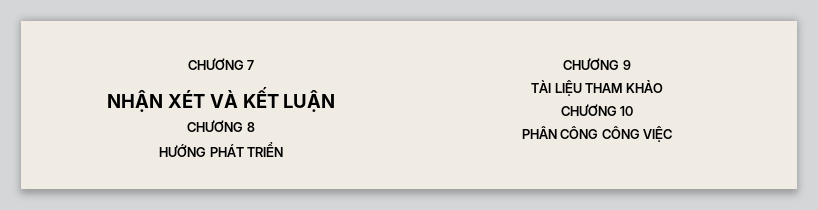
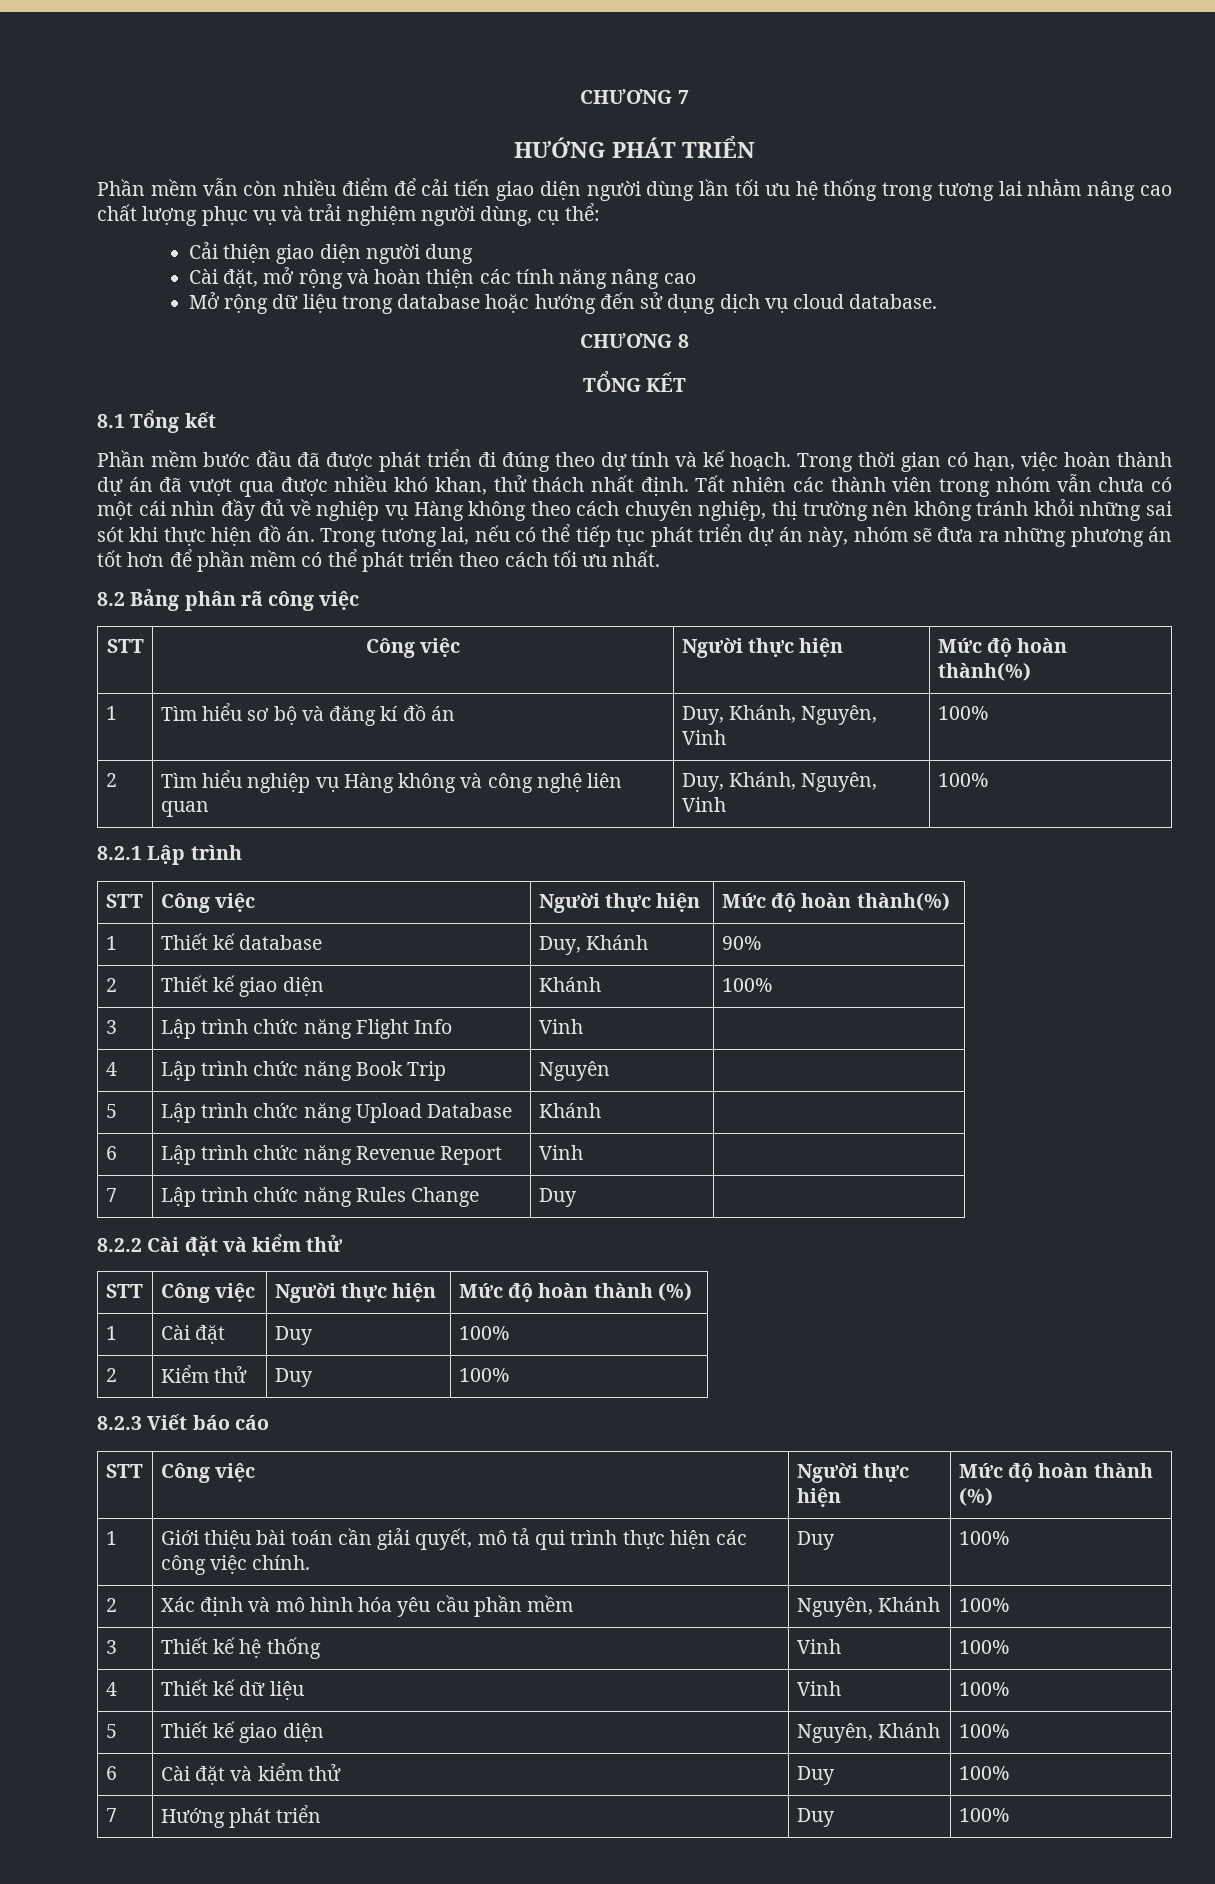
[106,87,336,112] [187,120,255,132] [158,142,284,157] [563,58,631,70] [531,80,663,96] [560,104,634,116] [521,126,673,142] NHẬN XÉT VÀ KẾT LUẬN // CHƯƠNG 8 // HƯỚNG PHÁT TRIỂN // CHƯƠNG 9 // TÀI LIỆU THAM KHẢO // CHƯƠNG 10 // PHÂN CÔNG CÔNG VIỆC -> [514,135,755,158] [97,178,1172,201] [97,203,600,226] [188,242,474,264] [188,267,696,289] [188,292,938,314] [580,333,689,348] [582,370,687,392] [97,409,216,433] [97,449,1172,472] [97,474,1173,497] [97,499,1172,521] [97,524,1172,547] [97,549,661,572] [97,588,360,611] [106,639,144,653] [365,638,461,658] [681,638,844,658] [937,638,1068,657] [937,662,1031,681] [105,706,117,720] [160,703,455,726] [681,705,878,725] [681,730,726,745] [937,706,988,720] [105,773,117,787] [160,770,623,793] [160,801,209,817] [681,772,878,792] [681,797,726,812] [937,773,988,787] [97,845,242,865] [105,894,143,908] [160,893,256,913] [538,893,701,913] [721,892,950,912] [105,936,117,950] [160,933,323,950] [538,935,649,955] [721,936,761,950] [105,978,117,992] [160,975,324,997] [538,977,601,992] [721,978,772,992] [105,1020,117,1034] [160,1019,453,1039] [538,1019,583,1034] [105,1062,117,1076] [160,1061,447,1081] [538,1061,610,1081] [105,1104,117,1118] [160,1103,513,1123] [538,1103,601,1118] [105,1146,117,1160] [160,1145,503,1165] [538,1145,583,1160] [105,1188,117,1202] [160,1187,480,1207] [538,1188,577,1207] [97,1233,344,1256] [105,1284,143,1298] [160,1283,256,1303] [274,1283,437,1303] [458,1282,692,1302] [105,1326,117,1340] [160,1325,226,1344] [274,1326,313,1345] [458,1326,509,1340] [105,1368,117,1382] [160,1365,248,1383] [274,1368,313,1387] [458,1368,509,1382] [97,1414,269,1430] [105,1464,143,1478] [160,1463,256,1483] [796,1463,910,1483] [796,1488,841,1507] [958,1463,1153,1482] [958,1487,993,1506] [105,1531,117,1545] [160,1528,748,1550] [160,1555,311,1575] [796,1531,835,1550] [958,1531,1009,1545] [105,1598,117,1612] [160,1595,574,1617] [796,1597,941,1617] [958,1598,1009,1612] [105,1640,117,1654] [160,1637,321,1659] [796,1639,841,1654] [958,1640,1009,1654] [105,1682,117,1696] [160,1679,304,1700] [796,1681,841,1696] [958,1682,1009,1696] [105,1724,117,1738] [160,1721,324,1743] [796,1723,941,1743] [958,1724,1009,1738] [105,1766,117,1780] [160,1763,341,1785] [796,1766,835,1785] [958,1766,1009,1780] [105,1808,117,1822] [160,1805,322,1828] [796,1808,835,1827] [958,1808,1009,1822] HƯỚNG PHÁT TRIỂN // Phần mềm vẫn còn nhiều điểm để cải tiến giao diện người dùng lần tối ưu hệ thống trong tương lai nhằm nâng cao chất lượng phục vụ và trải nghiệm người dùng, cụ thể: // Cải thiện giao diện người dung // Cài đặt, mở rộng và hoàn thiện các tính năng nâng cao // Mở rộng dữ liệu trong database hoặc hướng đến sử dụng dịch vụ cloud database. // CHƯƠNG 8 // TỔNG KẾT // 8.1 Tổng kết // Phần mềm bước đầu đã được phát triển đi đúng theo dự tính và kế hoạch. Trong thời gian có hạn, việc hoàn thành dự án đã vượt qua được nhiều khó khan, thử thách nhất định. Tất nhiên các thành viên trong nhóm vẫn chưa có một cái nhìn đầy đủ về nghiệp vụ Hàng không theo cách chuyên nghiệp, thị trường nên không tránh khỏi những sai sót khi thực hiện đồ án. Trong tương lai, nếu có thể tiếp tục phát triển dự án này, nhóm sẽ đưa ra những phương án tốt hơn để phần mềm có thể phát triển theo cách tối ưu nhất. // 8.2 Bảng phân rã công việc // STT | Công việc | Người thực hiện | Mức độ hoàn thành(%) // 1 | Tìm hiểu sơ bộ và đăng kí đồ án | Duy, Khánh, Nguyên, Vinh | 100% // 2 | Tìm hiểu nghiệp vụ Hàng không và công nghệ liên quan | Duy, Khánh, Nguyên, Vinh | 100% // 8.2.1 Lập trình // STT | Công việc | Người thực hiện | Mức độ hoàn thành(%) // 1 | Thiết kế database | Duy, Khánh | 90% // 2 | Thiết kế giao diện | Khánh | 100% // 3 | Lập trình chức năng Flight Info | Vinh | // 4 | Lập trình chức năng Book Trip | Nguyên | // 5 | Lập trình chức năng Upload Database | Khánh | // 6 | Lập trình chức năng Revenue Report | Vinh | // 7 | Lập trình chức năng Rules Change | Duy | // 8.2.2 Cài đặt và kiểm thử // STT | Công việc | Người thực hiện | Mức độ hoàn thành (%) // 1 | Cài đặt | Duy | 100% // 2 | Kiểm thử | Duy | 100% // 8.2.3 Viết báo cáo // STT | Công việc | Người thực hiện | Mức độ hoàn thành (%) // 1 | Giới thiệu bài toán cần giải quyết, mô tả qui trình thực hiện các công việc chính. | Duy | 100% // 2 | Xác định và mô hình hóa yêu cầu phần mềm | Nguyên, Khánh | 100% // 3 | Thiết kế hệ thống | Vinh | 100% // 4 | Thiết kế dữ liệu | Vinh | 100% // 5 | Thiết kế giao diện | Nguyên, Khánh | 100% // 6 | Cài đặt và kiểm thử | Duy | 100% // 7 | Hướng phát triển | Duy | 100%

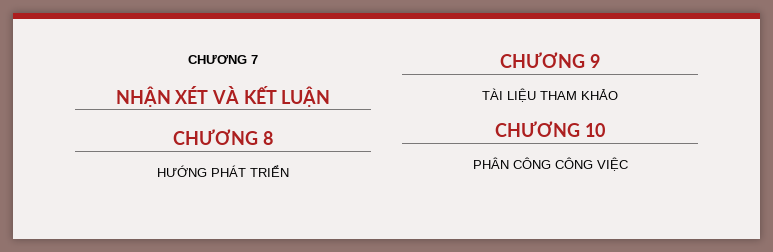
[514,135,755,158] [97,178,1172,201] [97,203,600,226] [188,242,474,264] [188,267,696,289] [188,292,938,314] [580,333,689,348] [582,370,687,392] [97,409,216,433] [97,449,1172,472] [97,474,1173,497] [97,499,1172,521] [97,524,1172,547] [97,549,661,572] [97,588,360,611] [106,639,144,653] [365,638,461,658] [681,638,844,658] [937,638,1068,657] [937,662,1031,681] [105,706,117,720] [160,703,455,726] [681,705,878,725] [681,730,726,745] [937,706,988,720] [105,773,117,787] [160,770,623,793] [160,801,209,817] [681,772,878,792] [681,797,726,812] [937,773,988,787] [97,845,242,865] [105,894,143,908] [160,893,256,913] [538,893,701,913] [721,892,950,912] [105,936,117,950] [160,933,323,950] [538,935,649,955] [721,936,761,950] [105,978,117,992] [160,975,324,997] [538,977,601,992] [721,978,772,992] [105,1020,117,1034] [160,1019,453,1039] [538,1019,583,1034] [105,1062,117,1076] [160,1061,447,1081] [538,1061,610,1081] [105,1104,117,1118] [160,1103,513,1123] [538,1103,601,1118] [105,1146,117,1160] [160,1145,503,1165] [538,1145,583,1160] [105,1188,117,1202] [160,1187,480,1207] [538,1188,577,1207] [97,1233,344,1256] [105,1284,143,1298] [160,1283,256,1303] [274,1283,437,1303] [458,1282,692,1302] [105,1326,117,1340] [160,1325,226,1344] [274,1326,313,1345] [458,1326,509,1340] [105,1368,117,1382] [160,1365,248,1383] [274,1368,313,1387] [458,1368,509,1382] [97,1414,269,1430] [105,1464,143,1478] [160,1463,256,1483] [796,1463,910,1483] [796,1488,841,1507] [958,1463,1153,1482] [958,1487,993,1506] [105,1531,117,1545] [160,1528,748,1550] [160,1555,311,1575] [796,1531,835,1550] [958,1531,1009,1545] [105,1598,117,1612] [160,1595,574,1617] [796,1597,941,1617] [958,1598,1009,1612] [105,1640,117,1654] [160,1637,321,1659] [796,1639,841,1654] [958,1640,1009,1654] [105,1682,117,1696] [160,1679,304,1700] [796,1681,841,1696] [958,1682,1009,1696] [105,1724,117,1738] [160,1721,324,1743] [796,1723,941,1743] [958,1724,1009,1738] [105,1766,117,1780] [160,1763,341,1785] [796,1766,835,1785] [958,1766,1009,1780] [105,1808,117,1822] [160,1805,322,1828] [796,1808,835,1827] [958,1808,1009,1822] HƯỚNG PHÁT TRIỂN // Phần mềm vẫn còn nhiều điểm để cải tiến giao diện người dùng lần tối ưu hệ thống trong tương lai nhằm nâng cao chất lượng phục vụ và trải nghiệm người dùng, cụ thể: // Cải thiện giao diện người dung // Cài đặt, mở rộng và hoàn thiện các tính năng nâng cao // Mở rộng dữ liệu trong database hoặc hướng đến sử dụng dịch vụ cloud database. // CHƯƠNG 8 // TỔNG KẾT // 8.1 Tổng kết // Phần mềm bước đầu đã được phát triển đi đúng theo dự tính và kế hoạch. Trong thời gian có hạn, việc hoàn thành dự án đã vượt qua được nhiều khó khan, thử thách nhất định. Tất nhiên các thành viên trong nhóm vẫn chưa có một cái nhìn đầy đủ về nghiệp vụ Hàng không theo cách chuyên nghiệp, thị trường nên không tránh khỏi những sai sót khi thực hiện đồ án. Trong tương lai, nếu có thể tiếp tục phát triển dự án này, nhóm sẽ đưa ra những phương án tốt hơn để phần mềm có thể phát triển theo cách tối ưu nhất. // 8.2 Bảng phân rã công việc // STT | Công việc | Người thực hiện | Mức độ hoàn thành(%) // 1 | Tìm hiểu sơ bộ và đăng kí đồ án | Duy, Khánh, Nguyên, Vinh | 100% // 2 | Tìm hiểu nghiệp vụ Hàng không và công nghệ liên quan | Duy, Khánh, Nguyên, Vinh | 100% // 8.2.1 Lập trình // STT | Công việc | Người thực hiện | Mức độ hoàn thành(%) // 1 | Thiết kế database | Duy, Khánh | 90% // 2 | Thiết kế giao diện | Khánh | 100% // 3 | Lập trình chức năng Flight Info | Vinh | // 4 | Lập trình chức năng Book Trip | Nguyên | // 5 | Lập trình chức năng Upload Database | Khánh | // 6 | Lập trình chức năng Revenue Report | Vinh | // 7 | Lập trình chức năng Rules Change | Duy | // 8.2.2 Cài đặt và kiểm thử // STT | Công việc | Người thực hiện | Mức độ hoàn thành (%) // 1 | Cài đặt | Duy | 100% // 2 | Kiểm thử | Duy | 100% // 8.2.3 Viết báo cáo // STT | Công việc | Người thực hiện | Mức độ hoàn thành (%) // 1 | Giới thiệu bài toán cần giải quyết, mô tả qui trình thực hiện các công việc chính. | Duy | 100% // 2 | Xác định và mô hình hóa yêu cầu phần mềm | Nguyên, Khánh | 100% // 3 | Thiết kế hệ thống | Vinh | 100% // 4 | Thiết kế dữ liệu | Vinh | 100% // 5 | Thiết kế giao diện | Nguyên, Khánh | 100% // 6 | Cài đặt và kiểm thử | Duy | 100% // 7 | Hướng phát triển | Duy | 100% -> [115,86,331,107] [173,129,273,145] [157,165,289,177] [500,52,600,68] [482,88,618,102] [495,121,605,137] [472,157,628,171] NHẬN XÉT VÀ KẾT LUẬN // CHƯƠNG 8 // HƯỚNG PHÁT TRIỂN // CHƯƠNG 9 // TÀI LIỆU THAM KHẢO // CHƯƠNG 10 // PHÂN CÔNG CÔNG VIỆC

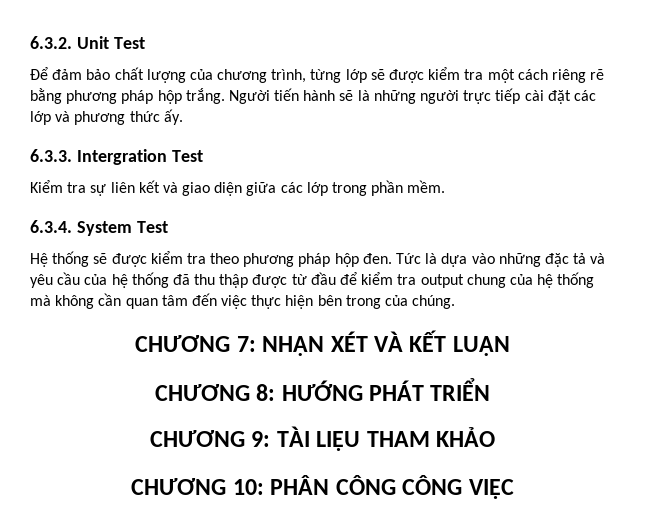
[188,55,258,64] CHƯƠNG 7 // -> [30,36,145,49] [30,67,605,83] [30,88,596,104] [30,109,183,125] [30,149,203,165] [30,180,446,196] [30,220,168,236] [30,251,606,267] [30,272,595,288] [30,293,456,309] [135,335,256,352] 6.3.2. Unit Test // Để đảm bảo chất lượng của chương trình, từng lớp sẽ được kiểm tra một cách riêng rẽ bằng phương pháp hộp trắng. Người tiến hành sẽ là những người trực tiếp cài đặt các lớp và phương thức ấy. // 6.3.3. Intergration Test // Kiểm tra sự liên kết và giao diện giữa các lớp trong phần mềm. // 6.3.4. System Test // Hệ thống sẽ được kiểm tra theo phương pháp hộp đen. Tức là dựa vào những đặc tả và yêu cầu của hệ thống đã thu thập được từ đầu để kiểm tra output chung của hệ thống mà không cần quan tâm đến việc thực hiện bên trong của chúng. // CHƯƠNG 7:
[262,131,273,145] 8 // -> [256,384,276,401] 8:
[589,54,600,68] 9 // -> [251,431,271,447] 9:
[584,123,605,137] 10 // -> [232,479,264,495] 10:

